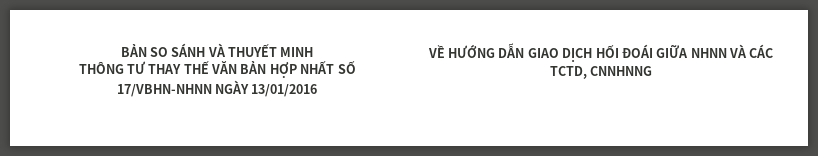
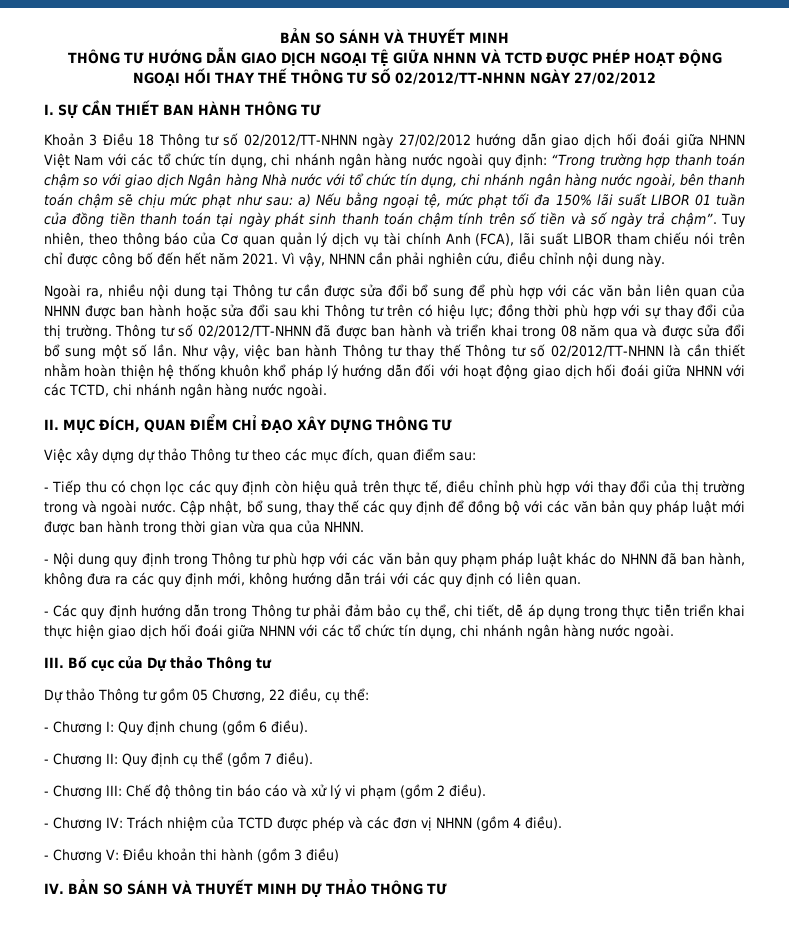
[148,61,356,78] [116,80,318,97] [427,45,445,58] THAY THẾ VĂN BẢN HỢP NHẤT SỐ 17/VBHN-NHNN NGÀY 13/01/2016 // VỀ -> (144, 58) none
[595,44,653,58] HỐI ĐOÁI -> [319,49,389,66] NGOẠI TỆ
[749,44,774,58] [549,66,653,79] CÁC TCTD, CNNHNNG -> [504,49,722,66] [133,68,656,86] [44,100,321,118] [44,133,745,148] [44,153,746,168] [44,173,745,188] [44,192,745,208] [44,212,747,227] [44,232,745,247] [44,252,665,267] [44,284,745,299] [44,304,746,319] [44,324,745,339] [44,344,745,359] [44,363,746,379] [44,383,327,398] [44,414,452,433] [44,448,476,463] [44,480,745,495] [44,500,745,515] [44,520,364,535] [44,552,746,567] [44,572,581,587] [44,604,746,619] [44,624,674,639] [44,656,272,672] [44,688,369,703] [44,720,308,735] [44,752,313,767] [44,784,486,799] [44,816,562,831] [44,848,339,863] [44,879,447,897] TCTD ĐƯỢC PHÉP HOẠT ĐỘNG NGOẠI HỐI THAY THẾ THÔNG TƯ SỐ 02/2012/TT-NHNN NGÀY 27/02/2012 // I. SỰ CẦN THIẾT BAN HÀNH THÔNG TƯ // Khoản 3 Điều 18 Thông tư số 02/2012/TT-NHNN ngày 27/02/2012 hướng dẫn giao dịch hối đoái giữa NHNN Việt Nam với các tổ chức tín dụng, chi nhánh ngân hàng nước ngoài quy định: “Trong trường hợp thanh toán chậm so với giao dịch Ngân hàng Nhà nước với tổ chức tín dụng, chi nhánh ngân hàng nước ngoài, bên thanh toán chậm sẽ chịu mức phạt như sau: a) Nếu bằng ngoại tệ, mức phạt tối đa 150% lãi suất LIBOR 01 tuần của đồng tiền thanh toán tại ngày phát sinh thanh toán chậm tính trên số tiền và số ngày trả chậm”. Tuy nhiên, theo thông báo của Cơ quan quản lý dịch vụ tài chính Anh (FCA), lãi suất LIBOR tham chiếu nói trên chỉ được công bố đến hết năm 2021. Vì vậy, NHNN cần phải nghiên cứu, điều chỉnh nội dung này. // Ngoài ra, nhiều nội dung tại Thông tư cần được sửa đổi bổ sung để phù hợp với các văn bản liên quan của NHNN được ban hành hoặc sửa đổi sau khi Thông tư trên có hiệu lực; đồng thời phù hợp với sự thay đổi của thị trường. Thông tư số 02/2012/TT-NHNN đã được ban hành và triển khai trong 08 năm qua và được sửa đổi bổ sung một số lần. Như vậy, việc ban hành Thông tư thay thế Thông tư số 02/2012/TT-NHNN là cần thiết nhằm hoàn thiện hệ thống khuôn khổ pháp lý hướng dẫn đối với hoạt động giao dịch hối đoái giữa NHNN với các TCTD, chi nhánh ngân hàng nước ngoài. // II. MỤC ĐÍCH, QUAN ĐIỂM CHỈ ĐẠO XÂY DỰNG THÔNG TƯ // Việc xây dựng dự thảo Thông tư theo các mục đích, quan điểm sau: // - Tiếp thu có chọn lọc các quy định còn hiệu quả trên thực tế, điều chỉnh phù hợp với thay đổi của thị trường trong và ngoài nước. Cập nhật, bổ sung, thay thế các quy định để đồng bộ với các văn bản quy pháp luật mới được ban hành trong thời gian vừa qua của NHNN. // - Nội dung quy định trong Thông tư phù hợp với các văn bản quy phạm pháp luật khác do NHNN đã ban hành, không đưa ra các quy định mới, không hướng dẫn trái với các quy định có liên quan. // - Các quy định hướng dẫn trong Thông tư phải đảm bảo cụ thể, chi tiết, dễ áp dụng trong thực tiễn triển khai thực hiện giao dịch hối đoái giữa NHNN với các tổ chức tín dụng, chi nhánh ngân hàng nước ngoài. // III. Bố cục của Dự thảo Thông tư // Dự thảo Thông tư gồm 05 Chương, 22 điều, cụ thể: // - Chương I: Quy định chung (gồm 6 điều). // - Chương II: Quy định cụ thể (gồm 7 điều). // - Chương III: Chế độ thông tin báo cáo và xử lý vi phạm (gồm 2 điều). // - Chương IV: Trách nhiệm của TCTD được phép và các đơn vị NHNN (gồm 4 điều). // - Chương V: Điều khoản thi hành (gồm 3 điều) // IV. BẢN SO SÁNH VÀ THUYẾT MINH DỰ THẢO THÔNG TƯ

